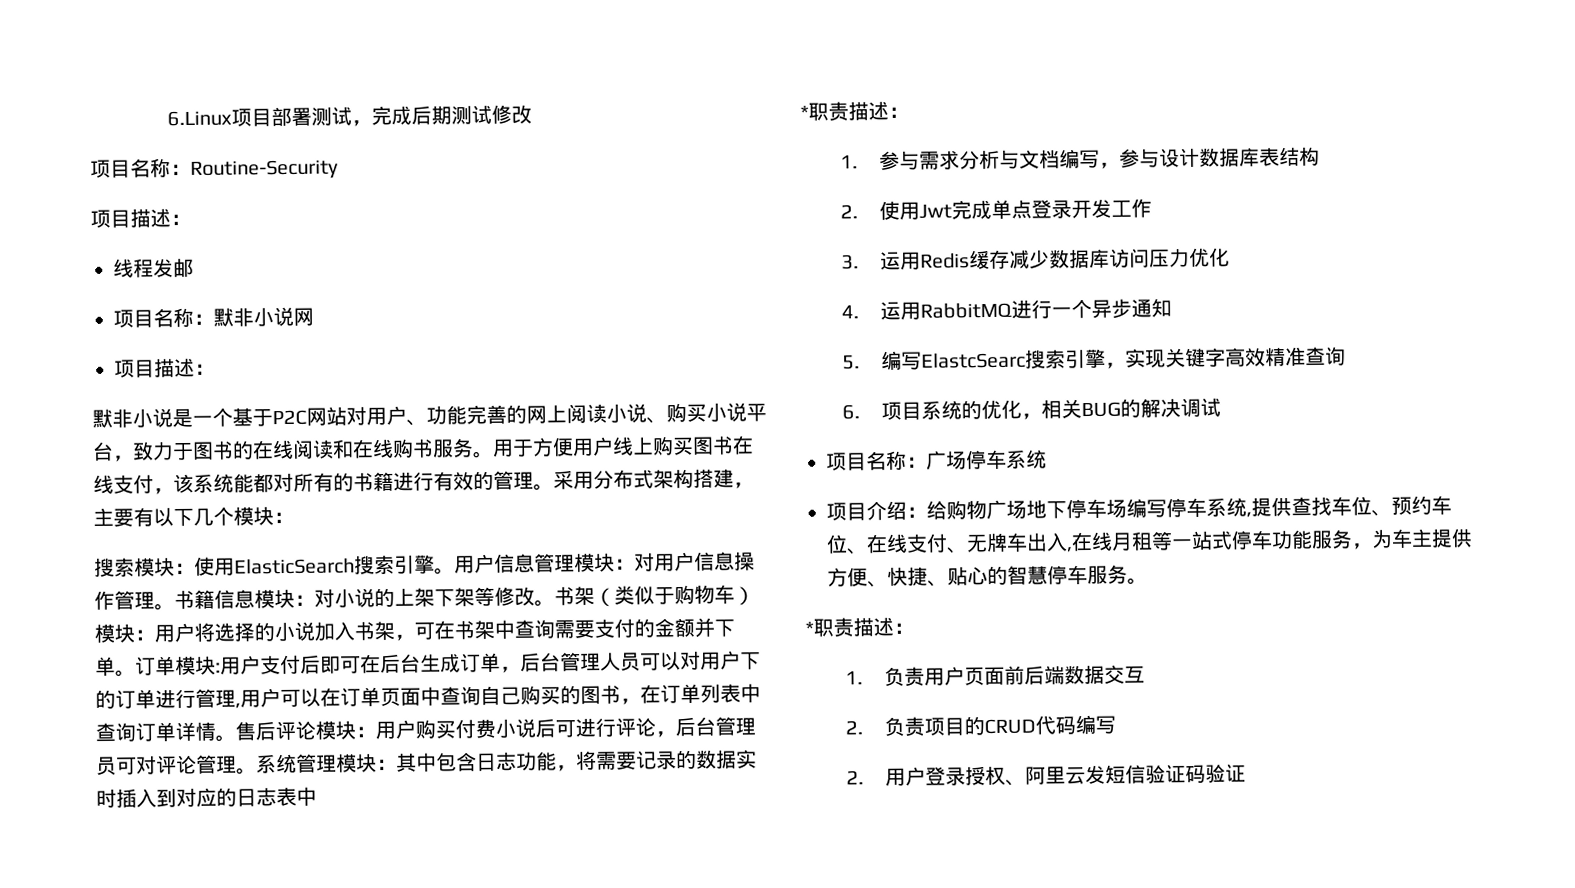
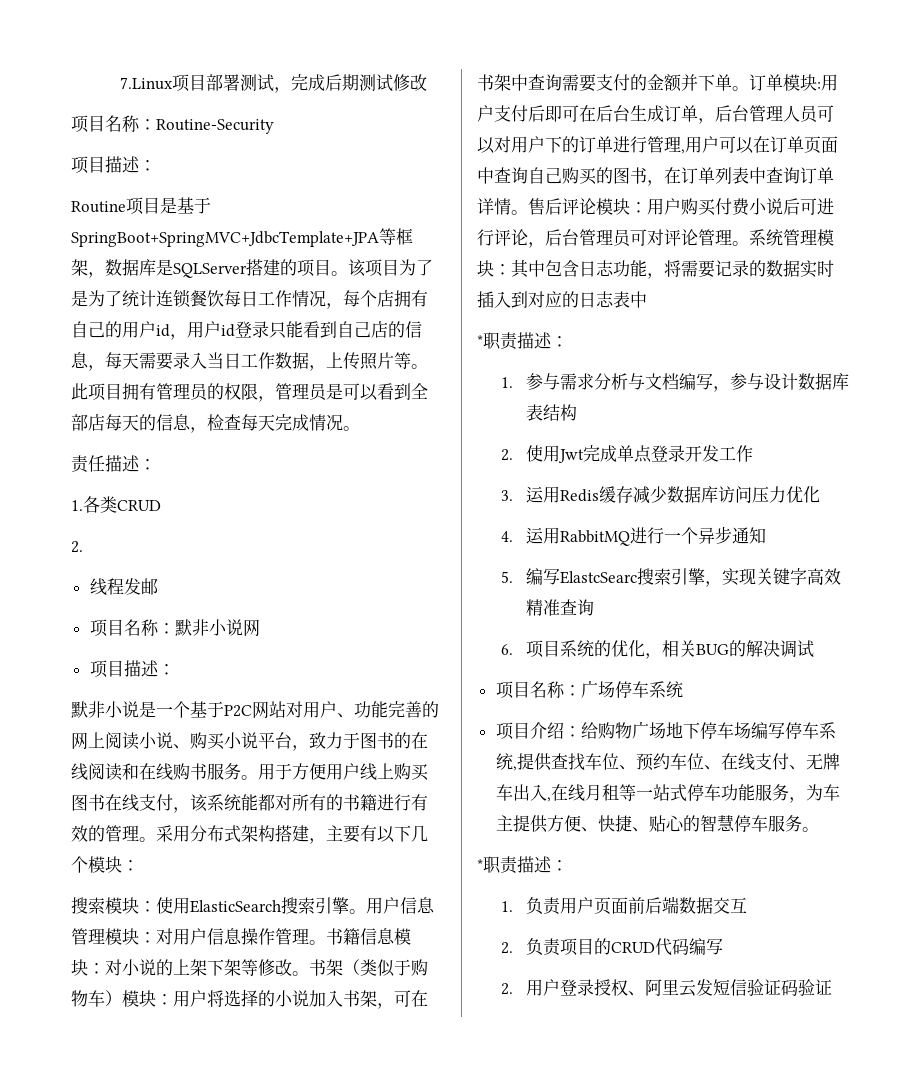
[166,110,232,127] 6.Linux -> [119,77,173,90] 7.Linux
(191, 219) none -> [71,197,211,215] [71,228,413,247] [71,259,433,278] [71,289,428,309] [71,321,422,340] [71,352,428,371] [71,383,428,402] [71,414,360,433] [71,455,156,473] [71,496,161,513] [71,541,83,553] // Routine项目是基于SpringBoot+SpringMVC+JdbcTemplate+JPA等框架，数据库是SQLServer搭建的项目。该项目为了是为了统计连锁餐饮每日工作情况，每个店拥有自己的用户id，用户id登录只能看到自己店的信息，每天需要录入当日工作数据，上传照片等。此项目拥有管理员的权限，管理员是可以看到全部店每天的信息，检查每天完成情况。 // 责任描述： // 1.各类CRUD // 2.

